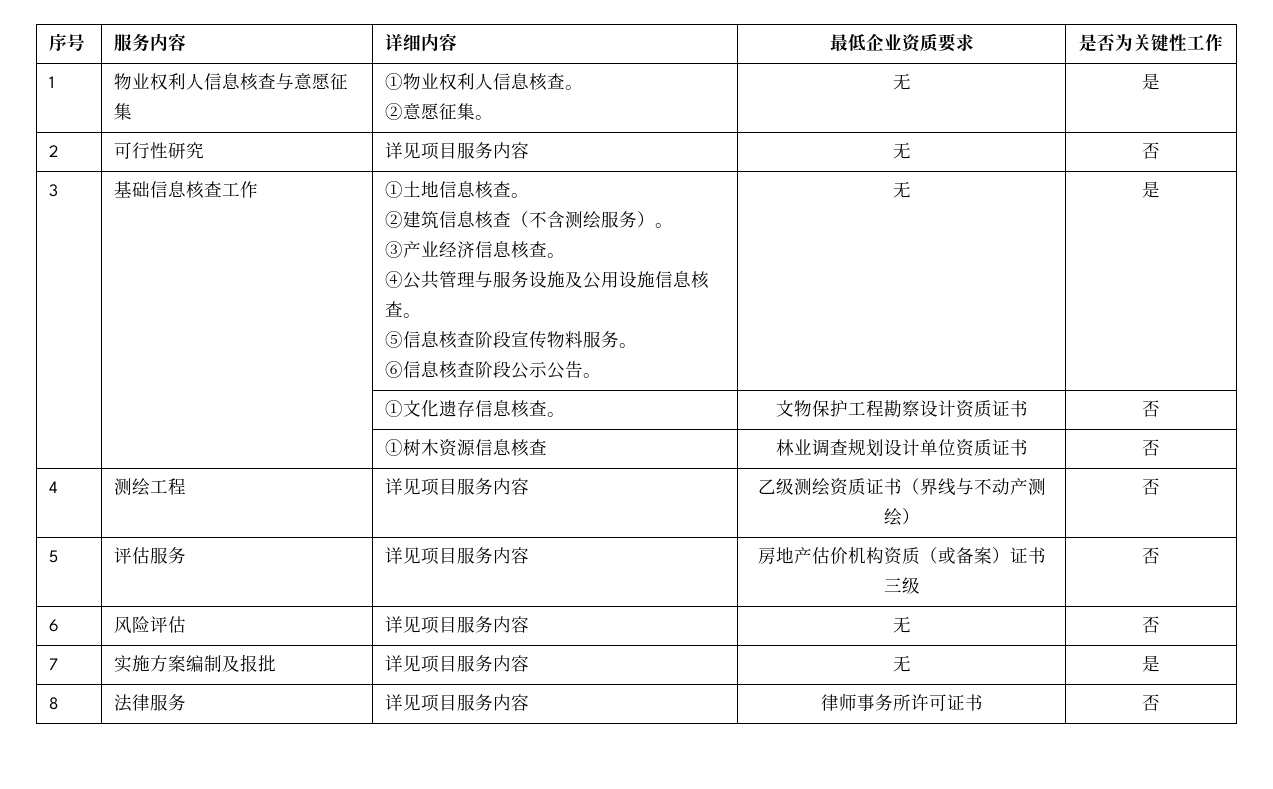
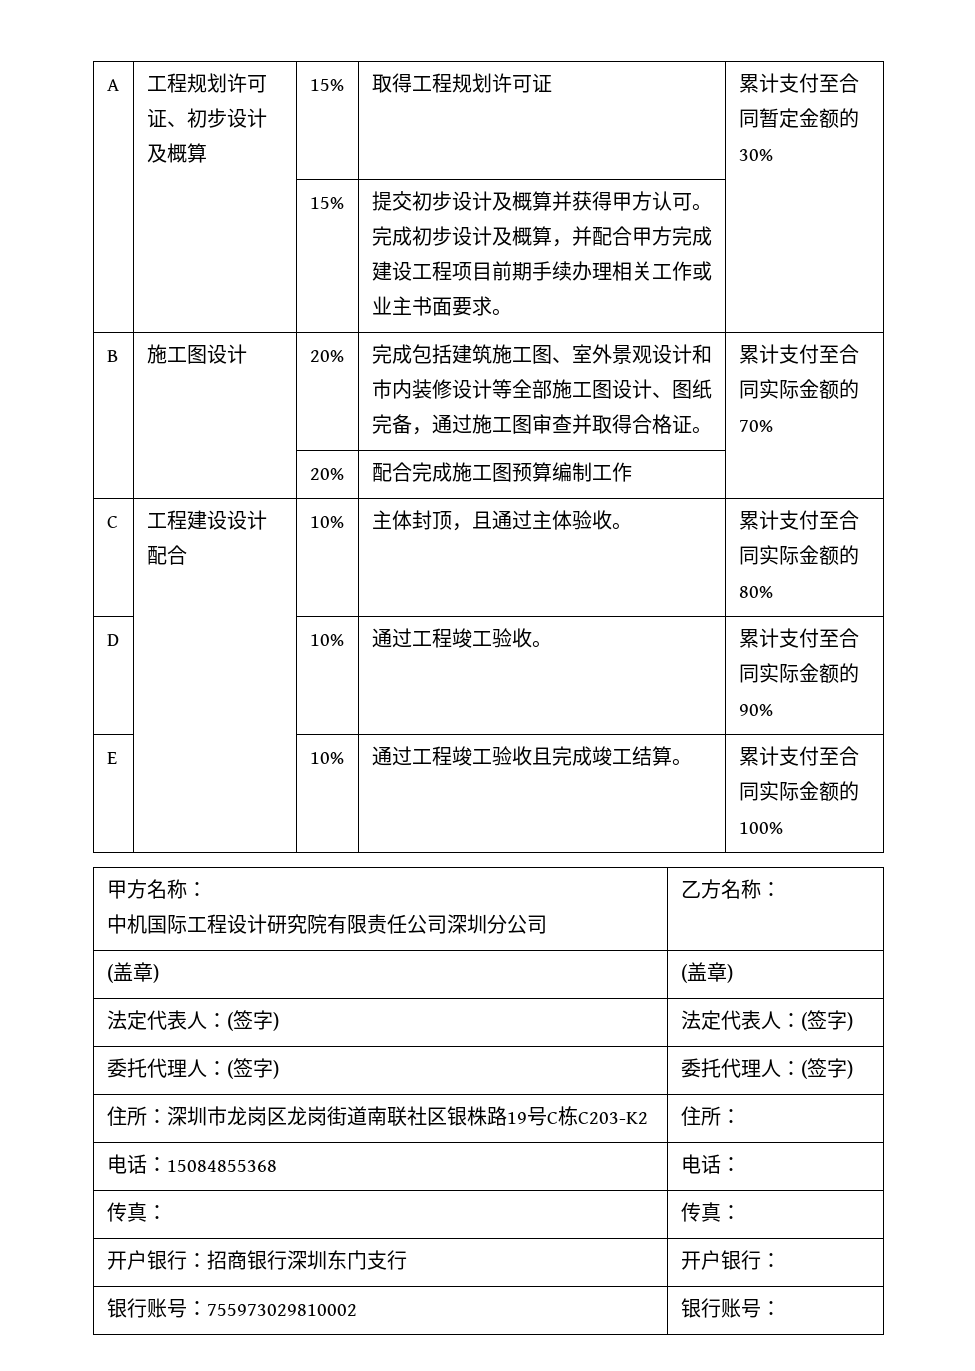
[48,33,85,51] [113,33,186,52] [384,33,457,52] [829,33,974,52] [1079,33,1223,52] [48,76,54,88] [113,73,348,91] [113,103,132,120] [384,73,583,91] [384,103,493,120] [892,73,911,90] [1142,73,1160,90] [48,145,58,157] [113,142,204,159] [384,142,529,160] [892,142,911,159] [1142,142,1160,159] [48,184,58,197] [113,181,258,199] [384,181,529,199] [384,211,673,229] [384,241,565,259] [384,271,709,289] [384,301,421,318] [384,331,637,349] [384,361,601,379] [892,181,911,198] [1142,181,1160,198] [384,400,565,418] [775,400,1028,418] [1142,400,1160,417] [384,439,547,457] [775,438,1028,457] [1142,439,1160,456] [48,481,58,493] [113,478,186,496] [384,478,529,496] [757,478,1046,496] [883,508,920,526] [1142,478,1160,495] [48,550,58,563] [113,547,186,564] [384,547,529,565] [757,546,1046,565] [883,577,920,594] [1142,547,1160,564] [48,619,59,632] [113,616,186,634] [384,616,529,634] [892,616,911,633] [1142,616,1160,633] [48,658,58,670] [113,654,276,673] [384,655,529,673] [892,655,911,672] [1142,655,1160,672] [48,697,59,710] [113,694,186,712] [384,694,529,712] [820,693,983,711] [1142,694,1160,711] 序号 | 服务内容 | 详细内容 | 最低企业资质要求 | 是否为关键性工作 // 1 | 物业权利人信息核查与意愿征集 | ①物业权利人信息核查。 // ②意愿征集。 | 无 | 是 // 2 | 可行性研究 | 详见项目服务内容 | 无 | 否 // 3 | 基础信息核查工作 | ①土地信息核查。 // ②建筑信息核查（不含测绘服务）。 // ③产业经济信息核查。 // ④公共管理与服务设施及公用设施信息核查。 // ⑤信息核查阶段宣传物料服务。 // ⑥信息核查阶段公示公告。 | 无 | 是 // | | ①文化遗存信息核查。 | 文物保护工程勘察设计资质证书 | 否 // | | ①树木资源信息核查 | 林业调查规划设计单位资质证书 | 否 // 4 | 测绘工程 | 详见项目服务内容 | 乙级测绘资质证书（界线与不动产测绘） | 否 // 5 | 评估服务 | 详见项目服务内容 | 房地产估价机构资质（或备案）证书三级 | 否 // 6 | 风险评估 | 详见项目服务内容 | 无 | 否 // 7 | 实施方案编制及报批 | 详见项目服务内容 | 无 | 是 // 8 | 法律服务 | 详见项目服务内容 | 律师事务所许可证书 | 否 -> [106,79,119,91] [146,73,267,93] [146,108,267,128] [146,143,207,163] [309,79,344,91] [371,73,552,93] [738,73,859,93] [738,108,859,128] [738,149,773,161] [309,197,344,209] [371,191,712,211] [371,226,712,247] [371,261,712,281] [371,296,512,316] [106,350,118,362] [146,344,247,364] [309,350,344,362] [372,344,712,364] [372,379,712,399] [372,414,712,435] [738,344,859,364] [738,379,859,399] [738,420,773,432] [309,468,344,480] [371,462,632,482] [106,516,118,528] [146,510,267,530] [146,545,187,565] [309,516,344,528] [371,510,632,531] [738,510,859,530] [738,545,859,565] [738,586,773,598] [106,634,119,646] [309,634,344,646] [371,628,552,648] [738,628,859,648] [738,663,859,683] [738,704,773,716] [106,752,117,764] [309,752,344,764] [371,746,692,766] [738,746,859,766] [738,781,859,801] [738,822,783,834] [106,879,207,899] [106,914,547,934] [680,879,781,899] [106,962,159,983] [680,962,733,983] [106,1010,279,1031] [680,1010,853,1031] [106,1058,279,1079] [680,1058,853,1079] [106,1106,648,1127] [680,1106,741,1126] [106,1154,277,1174] [680,1154,741,1174] [106,1202,167,1222] [680,1202,741,1222] [106,1250,407,1270] [680,1250,781,1270] [106,1298,357,1318] [680,1298,781,1318] A | 工程规划许可证、初步设计及概算 | 15% | 取得工程规划许可证 | 累计支付至合同暂定金额的30% // | | 15% | 提交初步设计及概算并获得甲方认可。完成初步设计及概算，并配合甲方完成建设工程项目前期手续办理相关工作或业主书面要求。 | // B | 施工图设计 | 20% | 完成包括建筑施工图、室外景观设计和市内装修设计等全部施工图设计、图纸完备，通过施工图审查并取得合格证。 | 累计支付至合同实际金额的70% // | | 20% | 配合完成施工图预算编制工作 | // C | 工程建设设计配合 | 10% | 主体封顶，且通过主体验收。 | 累计支付至合同实际金额的80% // D | | 10% | 通过工程竣工验收。 | 累计支付至合同实际金额的90% // E | | 10% | 通过工程竣工验收且完成竣工结算。 | 累计支付至合同实际金额的100% // 甲方名称： // 中机国际工程设计研究院有限责任公司深圳分公司 | 乙方名称： // (盖章) | (盖章) // 法定代表人：(签字) | 法定代表人：(签字) // 委托代理人：(签字) | 委托代理人：(签字) // 住所：深圳市龙岗区龙岗街道南联社区银株路19号C栋C203-K2 | 住所： // 电话：15084855368 | 电话： // 传真： | 传真： // 开户银行：招商银行深圳东门支行 | 开户银行： // 银行账号：755973029810002 | 银行账号：

